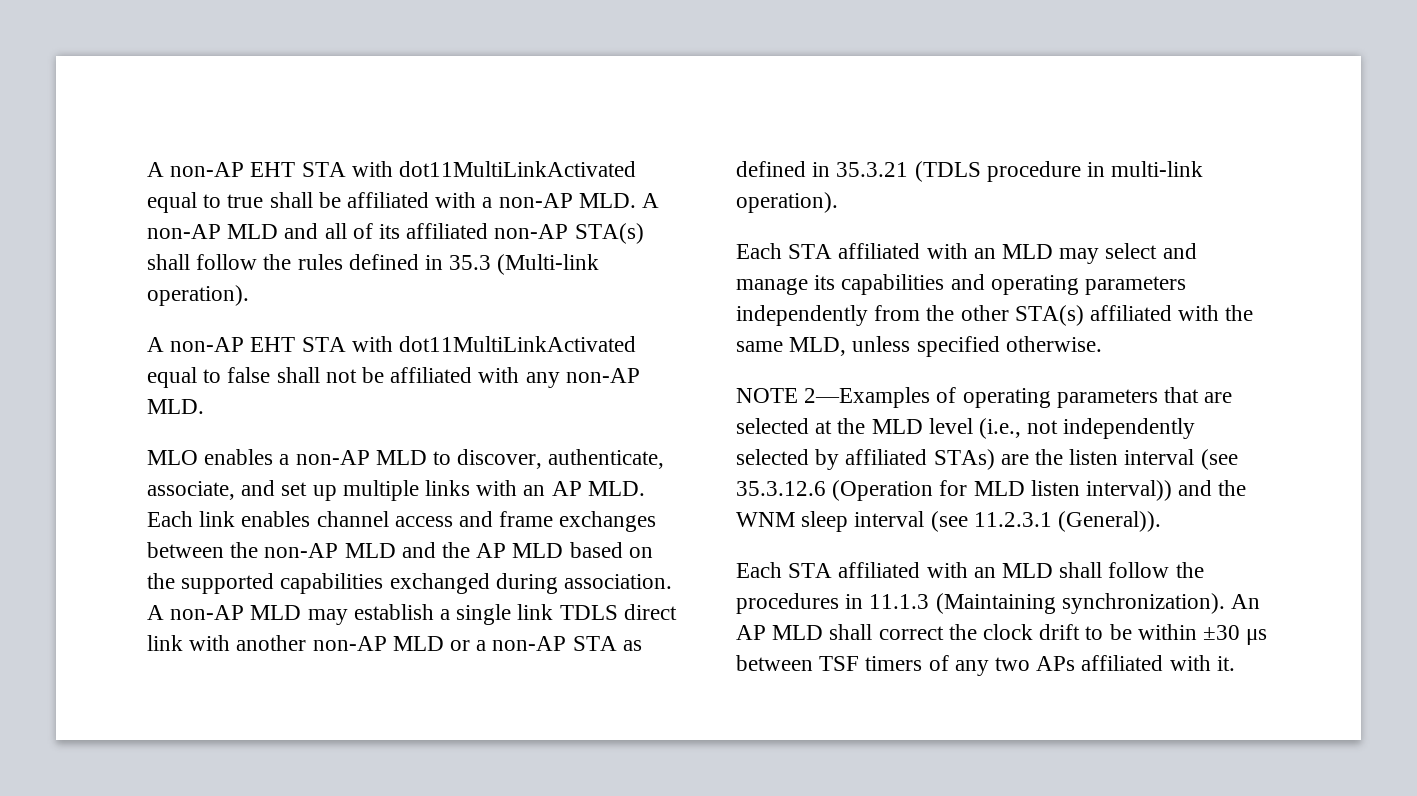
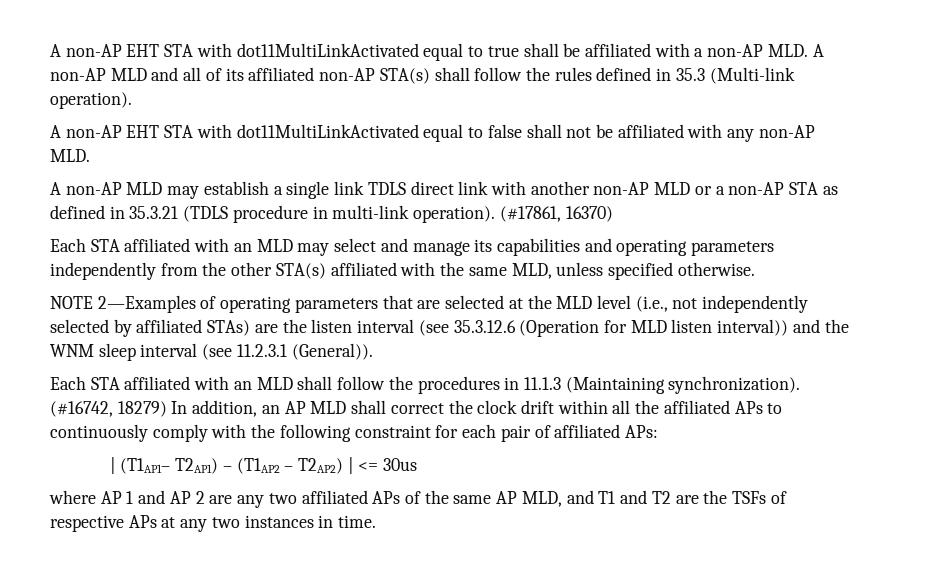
[147,449,665,469] [147,480,645,501] [147,511,657,532] [147,542,653,558] [147,573,673,594] MLO enables a non-AP MLD to discover, authenticate, associate, and set up multiple links with an AP MLD. Each link enables channel access and frame exchanges between the non-AP MLD and the AP MLD based on the supported capabilities exchanged during association. -> (90, 155) none
(838, 202) none -> [499,206,613,222] (#17861, 16370)
[1231,594,1261,609] An -> [50,400,280,417] (#16742, 18279) In addition, an
[1085,624,1268,645] [736,655,1235,676] to be within ±30 μs between TSF timers of any two APs affiliated with it. -> [557,400,783,414] [50,424,658,442] [109,457,418,474] [49,490,787,508] [50,515,377,532] within all the affiliated APs to continuously comply with the following constraint for each pair of affiliated APs: // | (T1AP1– T2AP1) – (T1AP2 – T2AP2) | <= 30us // where AP 1 and AP 2 are any two affiliated APs of the same AP MLD, and T1 and T2 are the TSFs of respective APs at any two instances in time.

